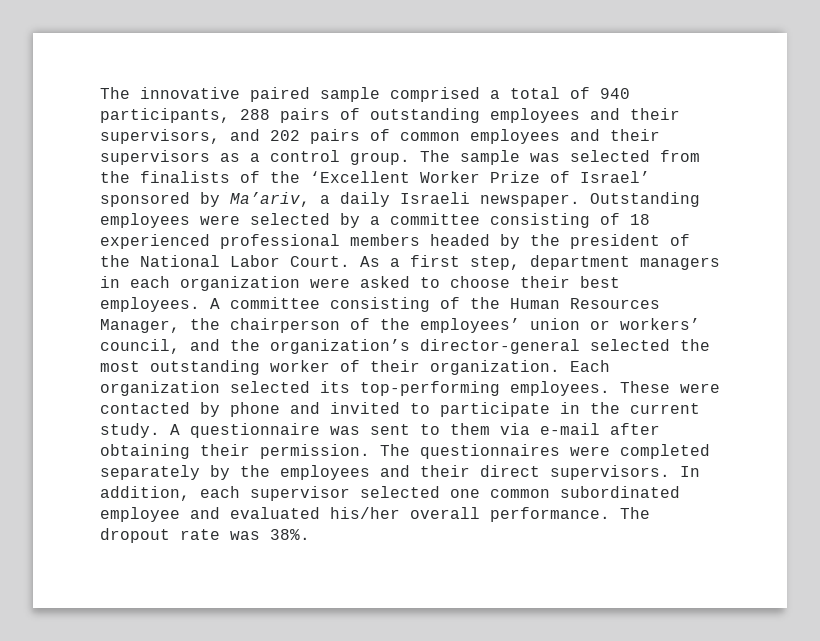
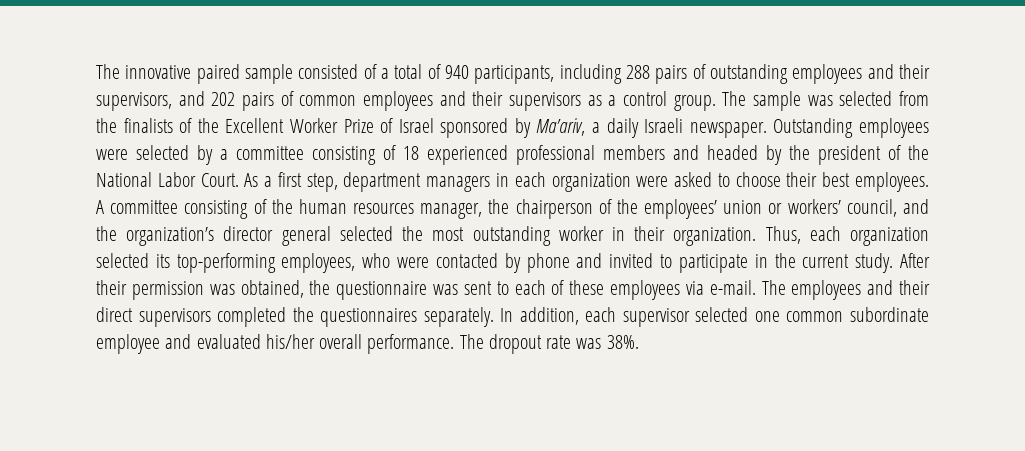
[390,87,480,102] comprised -> [298,64,377,79] consisted of
(230, 115) none -> [559,64,622,84] including
[310,171,410,183] ‘Excellent -> [225,118,285,133] Excellent
[580,171,650,183] Israel’ -> [398,118,434,133] Israel
(420, 240) none -> [673,145,699,160] and
[510,298,660,309] [100,319,180,333] Human Resources Manager, -> [298,199,483,219] human resources manager,
[420,339,580,354] director-general -> [223,226,331,246] director general
[340,360,360,372] of -> [611,227,625,241] in
[570,360,610,372] Each -> [765,226,841,244] Thus, each
[510,381,670,396] employees. These -> [281,253,391,273] employees, who
[170,423,660,438] [100,444,710,459] [100,465,670,480] A questionnaire was sent to them via e-mail after obtaining their permission. The questionnaires were completed separately by the employees and their direct supervisors. -> [899,253,930,268] [96,280,931,300] [96,307,494,327] After their permission was obtained, the questionnaire was sent to each of these employees via e-mail. The employees and their direct supervisors completed the questionnaires separately.
[560,486,680,498] subordinated -> [849,307,929,322] subordinate

